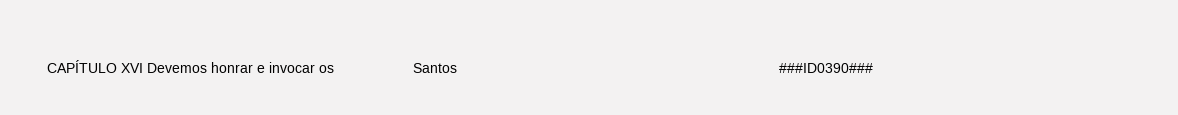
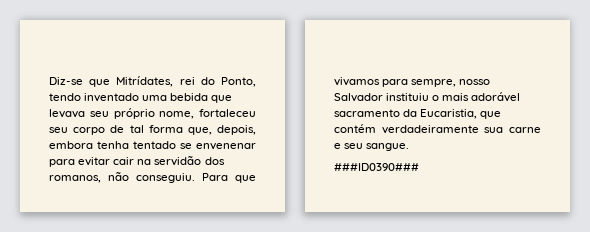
[47,60,457,73] CAPÍTULO XVI Devemos honrar e invocar os Santos -> [49,76,256,87] [49,93,233,103] [49,108,256,119] [49,125,256,135] [49,141,256,150] [49,156,225,167] [49,172,256,183] [334,77,491,87] [334,92,521,102] [334,109,502,119] [334,124,541,134] [334,143,410,151] Diz-se que Mitrídates, rei do Ponto, tendo inventado uma bebida que levava seu próprio nome, fortaleceu seu corpo de tal forma que, depois, embora tenha tentado se envenenar para evitar cair na servidão dos romanos, não conseguiu. Para que vivamos para sempre, nosso Salvador instituiu o mais adorável sacramento da Eucaristia, que contém verdadeiramente sua carne e seu sangue.

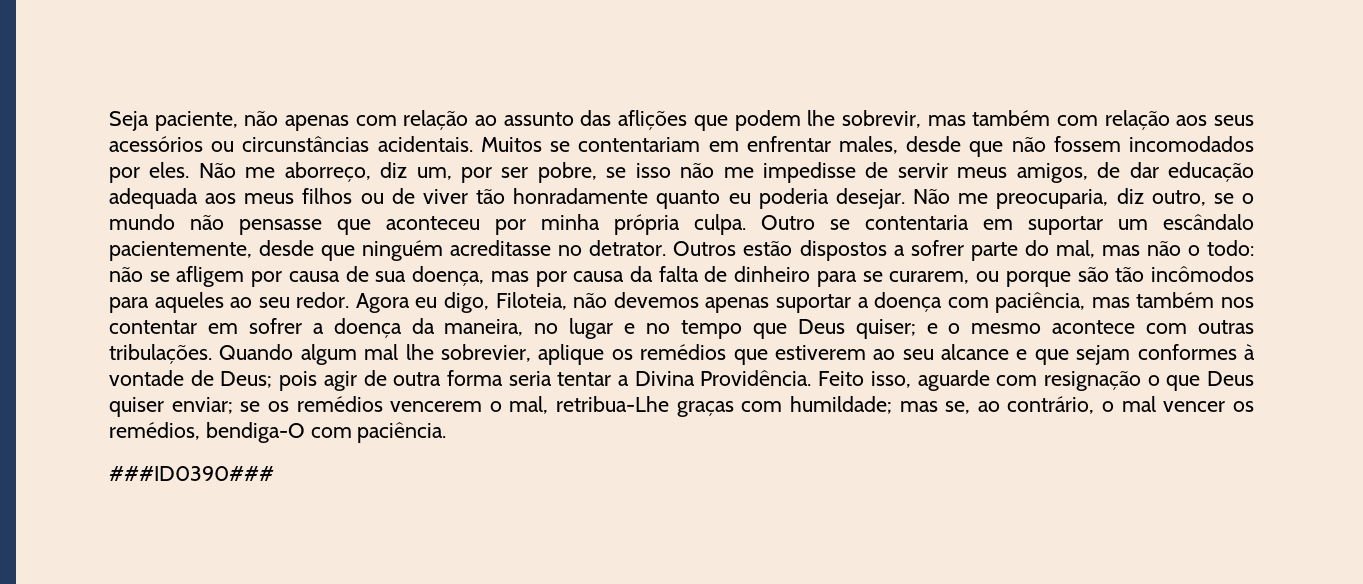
[49,76,256,87] [49,93,233,103] [49,108,256,119] [49,125,256,135] [49,141,256,150] [49,156,225,167] [49,172,256,183] [334,77,491,87] [334,92,521,102] [334,109,502,119] [334,124,541,134] [334,143,410,151] Diz-se que Mitrídates, rei do Ponto, tendo inventado uma bebida que levava seu próprio nome, fortaleceu seu corpo de tal forma que, depois, embora tenha tentado se envenenar para evitar cair na servidão dos romanos, não conseguiu. Para que vivamos para sempre, nosso Salvador instituiu o mais adorável sacramento da Eucaristia, que contém verdadeiramente sua carne e seu sangue. -> [109,110,1255,131] [109,136,1254,157] [109,162,1255,183] [109,188,1254,209] [109,214,1254,235] [109,240,1254,261] [109,266,1255,287] [109,292,1254,313] [109,318,1254,339] [109,344,1255,365] [109,370,1255,391] [109,396,1254,417] [109,422,447,443] Seja paciente, não apenas com relação ao assunto das aflições que podem lhe sobrevir, mas também com relação aos seus acessórios ou circunstâncias acidentais. Muitos se contentariam em enfrentar males, desde que não fossem incomodados por eles. Não me aborreço, diz um, por ser pobre, se isso não me impedisse de servir meus amigos, de dar educação adequada aos meus filhos ou de viver tão honradamente quanto eu poderia desejar. Não me preocuparia, diz outro, se o mundo não pensasse que aconteceu por minha própria culpa. Outro se contentaria em suportar um escândalo pacientemente, desde que ninguém acreditasse no detrator. Outros estão dispostos a sofrer parte do mal, mas não o todo: não se afligem por causa de sua doença, mas por causa da falta de dinheiro para se curarem, ou porque são tão incômodos para aqueles ao seu redor. Agora eu digo, Filoteia, não devemos apenas suportar a doença com paciência, mas também nos contentar em sofrer a doença da maneira, no lugar e no tempo que Deus quiser; e o mesmo acontece com outras tribulações. Quando algum mal lhe sobrevier, aplique os remédios que estiverem ao seu alcance e que sejam conformes à vontade de Deus; pois agir de outra forma seria tentar a Divina Providência. Feito isso, aguarde com resignação o que Deus quiser enviar; se os remédios vencerem o mal, retribua-Lhe graças com humildade; mas se, ao contrário, o mal vencer os remédios, bendiga-O com paciência.

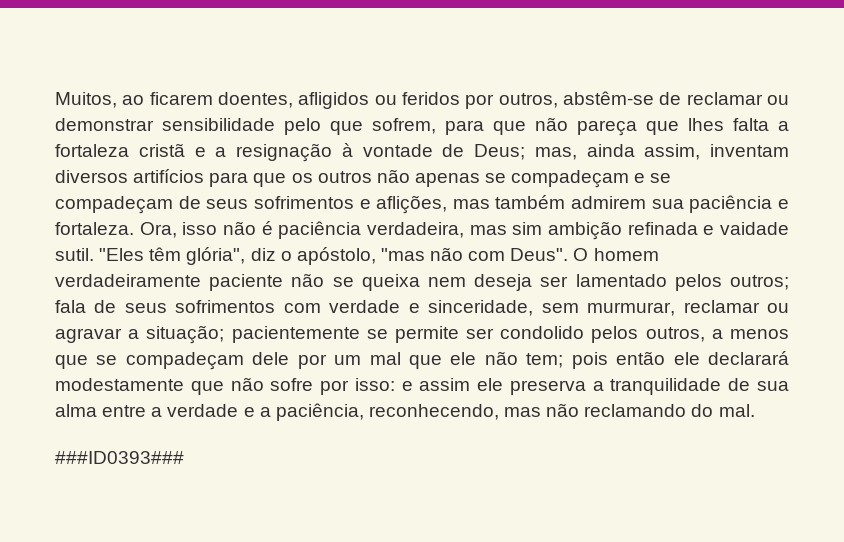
[109,110,1255,131] [109,136,1254,157] [109,162,1255,183] [109,188,1254,209] [109,214,1254,235] [109,240,1254,261] [109,266,1255,287] [109,292,1254,313] [109,318,1254,339] [109,344,1255,365] [109,370,1255,391] [109,396,1254,417] [109,422,447,443] [109,466,274,481] Seja paciente, não apenas com relação ao assunto das aflições que podem lhe sobrevir, mas também com relação aos seus acessórios ou circunstâncias acidentais. Muitos se contentariam em enfrentar males, desde que não fossem incomodados por eles. Não me aborreço, diz um, por ser pobre, se isso não me impedisse de servir meus amigos, de dar educação adequada aos meus filhos ou de viver tão honradamente quanto eu poderia desejar. Não me preocuparia, diz outro, se o mundo não pensasse que aconteceu por minha própria culpa. Outro se contentaria em suportar um escândalo pacientemente, desde que ninguém acreditasse no detrator. Outros estão dispostos a sofrer parte do mal, mas não o todo: não se afligem por causa de sua doença, mas por causa da falta de dinheiro para se curarem, ou porque são tão incômodos para aqueles ao seu redor. Agora eu digo, Filoteia, não devemos apenas suportar a doença com paciência, mas também nos contentar em sofrer a doença da maneira, no lugar e no tempo que Deus quiser; e o mesmo acontece com outras tribulações. Quando algum mal lhe sobrevier, aplique os remédios que estiverem ao seu alcance e que sejam conformes à vontade de Deus; pois agir de outra forma seria tentar a Divina Providência. Feito isso, aguarde com resignação o que Deus quiser enviar; se os remédios vencerem o mal, retribua-Lhe graças com humildade; mas se, ao contrário, o mal vencer os remédios, bendiga-O com paciência. // ###ID0390### -> [55,91,790,109] [55,117,789,136] [55,143,789,162] [55,169,672,188] [55,195,789,214] [55,221,789,240] [55,247,659,265] [55,273,790,291] [55,300,790,316] [55,325,790,344] [55,351,790,370] [55,377,789,395] [55,403,755,421] [55,451,184,464] Muitos, ao ficarem doentes, afligidos ou feridos por outros, abstêm-se de reclamar ou demonstrar sensibilidade pelo que sofrem, para que não pareça que lhes falta a fortaleza cristã e a resignação à vontade de Deus; mas, ainda assim, inventam diversos artifícios para que os outros não apenas se compadeçam e se compadeçam de seus sofrimentos e aflições, mas também admirem sua paciência e fortaleza. Ora, isso não é paciência verdadeira, mas sim ambição refinada e vaidade sutil. "Eles têm glória", diz o apóstolo, "mas não com Deus". O homem verdadeiramente paciente não se queixa nem deseja ser lamentado pelos outros; fala de seus sofrimentos com verdade e sinceridade, sem murmurar, reclamar ou agravar a situação; pacientemente se permite ser condolido pelos outros, a menos que se compadeçam dele por um mal que ele não tem; pois então ele declarará modestamente que não sofre por isso: e assim ele preserva a tranquilidade de sua alma entre a verdade e a paciência, reconhecendo, mas não reclamando do mal. // ###ID0393###

